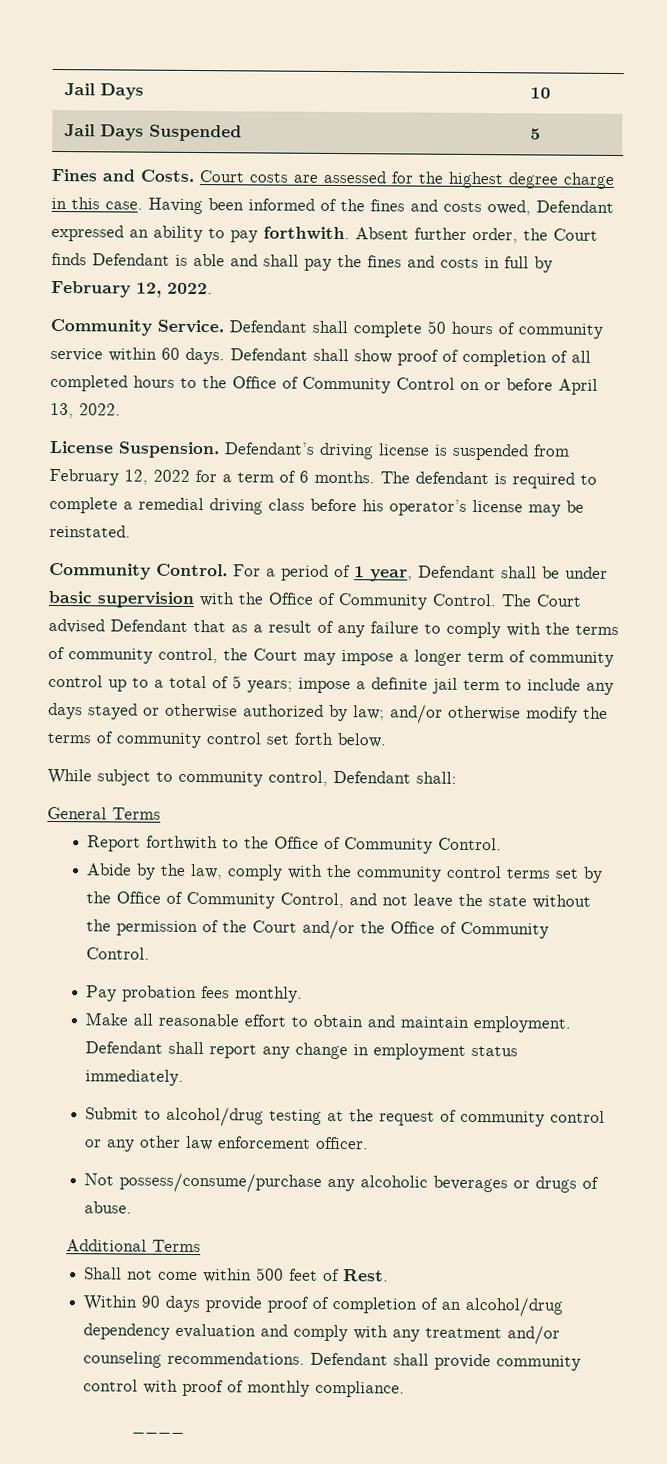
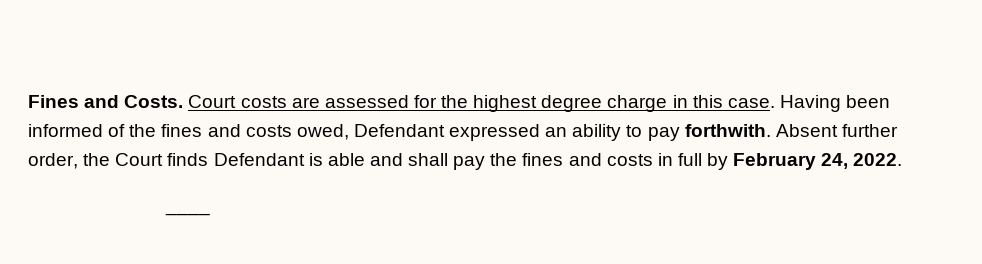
[63,83,144,100] [529,87,551,99] [63,124,242,142] [529,128,541,140] Jail Days | 10 // Jail Days Suspended | 5 // -> (28, 101) none
[136,282,213,298] [50,318,603,339] [50,347,591,367] [50,374,598,395] [50,402,121,419] [49,440,570,461] [49,468,597,489] [49,496,584,517] [49,524,131,538] [49,562,608,582] [48,590,581,610] [48,618,619,639] [48,646,614,668] [48,674,614,696] [48,702,608,724] [47,731,386,749] [47,768,457,787] [47,806,161,820] [87,835,503,854] [86,863,604,883] [86,891,592,909] [86,919,550,940] [86,947,151,960] [86,985,304,1003] [85,1012,572,1033] [85,1041,519,1060] [85,1069,185,1086] [85,1106,606,1127] [85,1135,370,1152] [84,1172,600,1193] [84,1201,133,1214] [66,1239,202,1253] [84,1267,390,1283] [83,1295,564,1317] [83,1323,561,1345] [83,1351,582,1371] [83,1379,406,1398] 12, 2022. // Community Service. Defendant shall complete 50 hours of community service within 60 days. Defendant shall show proof of completion of all completed hours to the Office of Community Control on or before April 13, 2022. // License Suspension. Defendant’s driving license is suspended from February 12, 2022 for a term of 6 months. The defendant is required to complete a remedial driving class before his operator’s license may be reinstated. // Community Control. For a period of 1 year, Defendant shall be under basic supervision with the Office of Community Control. The Court advised Defendant that as a result of any failure to comply with the terms of community control, the Court may impose a longer term of community control up to a total of 5 years; impose a definite jail term to include any days stayed or otherwise authorized by law; and/or otherwise modify the terms of community control set forth below. // While subject to community control, Defendant shall: // General Terms // Report forthwith to the Office of Community Control. // Abide by the law, comply with the community control terms set by the Office of Community Control, and not leave the state without the permission of the Court and/or the Office of Community Control. // Pay probation fees monthly. // Make all reasonable effort to obtain and maintain employment. Defendant shall report any change in employment status immediately. // Submit to alcohol/drug testing at the request of community control or any other law enforcement officer. // Not possess/consume/purchase any alcoholic beverages or drugs of abuse. // Additional Terms // Shall not come within 500 feet of Rest. // Within 90 days provide proof of completion of an alcohol/drug dependency evaluation and comply with any treatment and/or counseling recommendations. Defendant shall provide community control with proof of monthly compliance. -> [821,153,903,169] 24, 2022.

